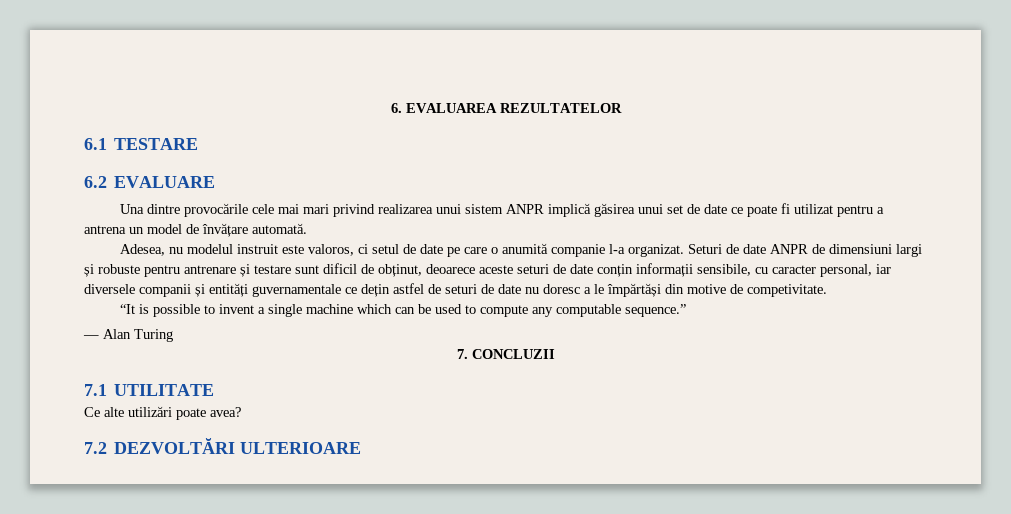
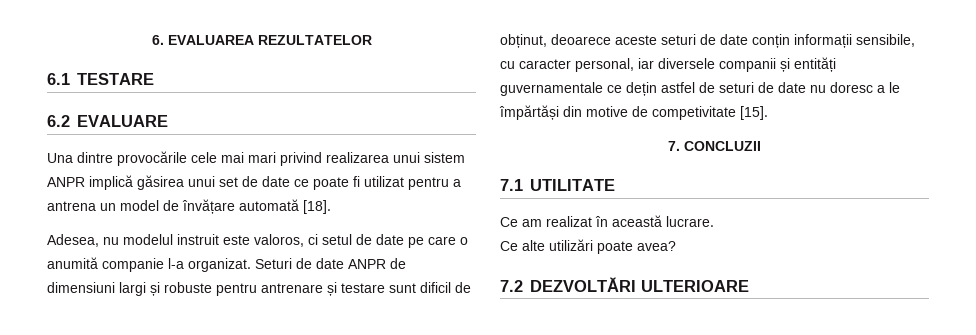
[252,223,307,234] automată. -> [239,199,331,214] automată [18].
[747,284,827,297] [120,304,687,317] [83,329,173,342] [456,349,555,359] [84,384,215,396] competivitate. // “It is possible to invent a single machine which can be used to compute any computable sequence.” // ― Alan Turing // 7. CONCLUZII // 7.1 UTILITATE -> [652,106,768,120] [668,141,761,151] [500,179,615,191] [500,215,714,227] competivitate [15]. // 7. CONCLUZII // 7.1 UTILITATE // Ce am realizat în această lucrare.

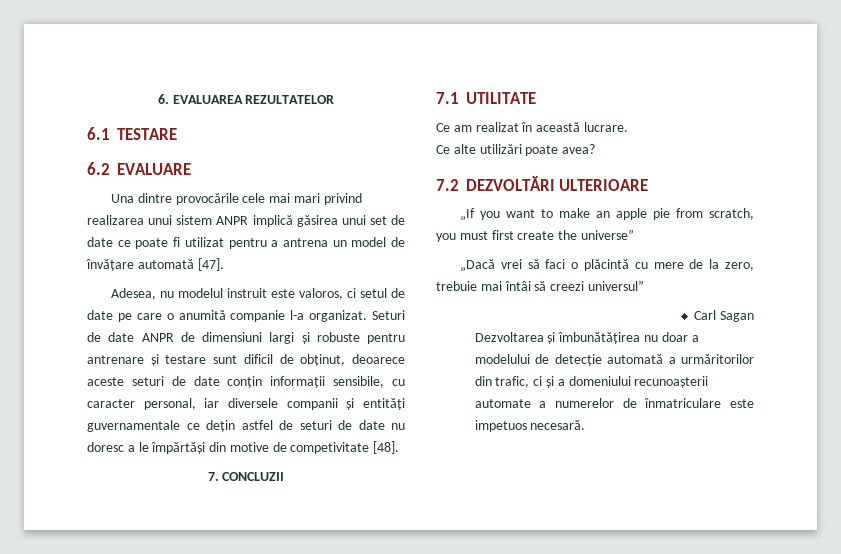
[303,200,331,214] [18]. -> [197,258,224,271] [47].
[740,106,768,120] [15]. -> [373,441,400,454] [48].
(749, 286) none -> [460,208,754,221] [436,229,634,242] [460,259,754,272] [436,280,644,291] [694,310,754,322] [474,332,699,344] [474,354,754,366] [474,376,709,388] [474,398,754,408] [474,420,586,432] // „If you want to make an apple pie from scratch, you must first create the universe” // „Dacă vrei să faci o plăcintă cu mere de la zero, trebuie mai întâi să creezi universul” // Carl Sagan // Dezvoltarea și îmbunătățirea nu doar a modelului de detecție automată a urmăritorilor din trafic, ci și a domeniului recunoașterii automate a numerelor de înmatriculare este impetuos necesară.

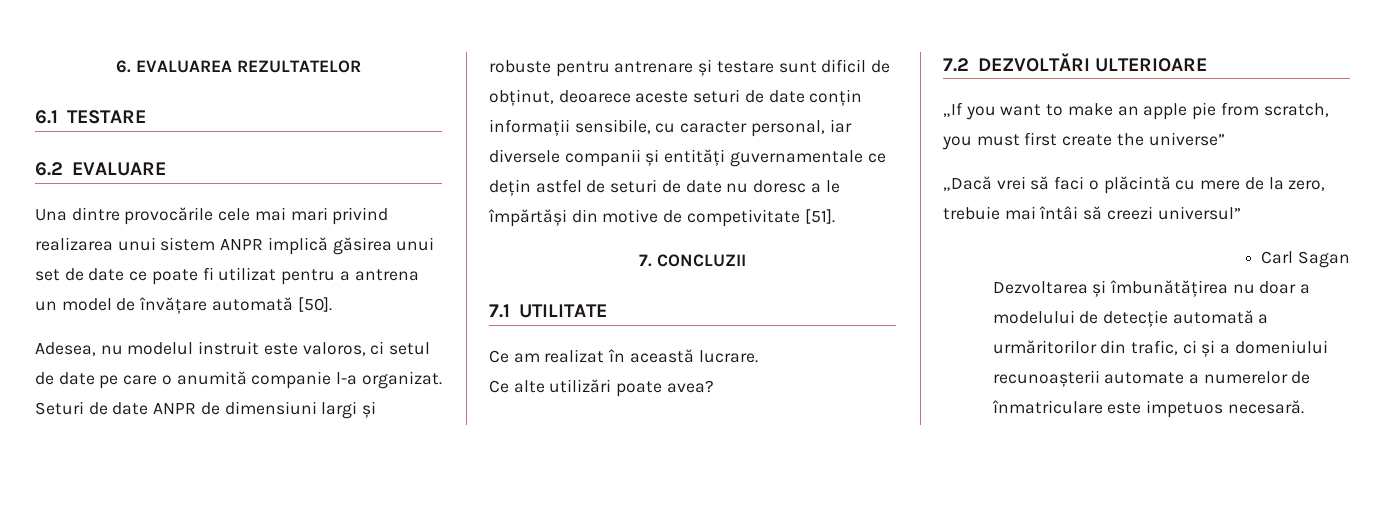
[197,258,224,271] [47]. -> [297,297,332,312] [50].
[373,441,400,454] [48]. -> [804,209,835,224] [51].

